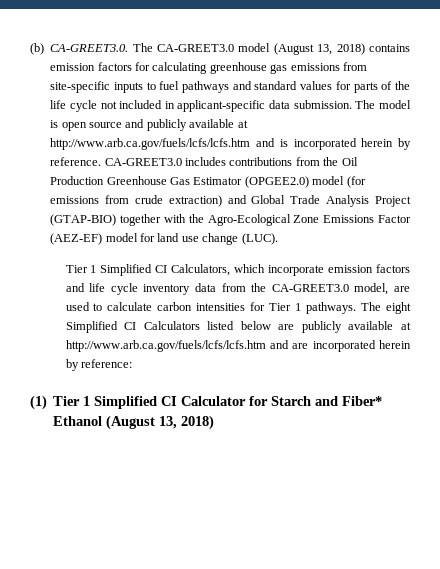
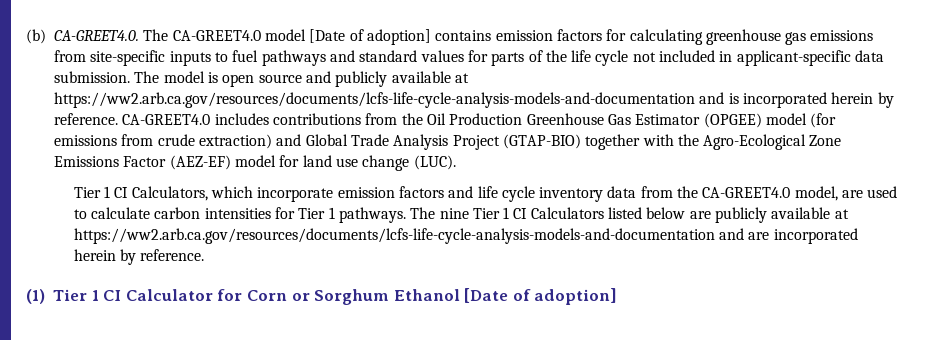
[50,43,365,55] CA-GREET3.0. The CA-GREET3.0 model (August 13, 2018) -> [54,29,431,45] CA-GREET4.0. The CA-GREET4.0 model [Date of adoption]
[50,138,251,150] http://www.arb.ca.gov/fuels/lcfs/lcfs.htm -> [54,92,695,108] https://ww2.arb.ca.gov/resources/documents/lcfs-life-cycle-analysis-models-and-documentation
[104,158,182,166] CA-GREET3.0 -> [122,114,211,125] CA-GREET4.0
[244,176,309,188] (OPGEE2.0) -> [703,113,762,128] (OPGEE)
[100,264,153,276] Simplified -> (110, 192) none
[271,284,349,292] CA-GREET3.0 -> [702,187,791,198] CA-GREET4.0
[386,302,411,314] [65,321,118,333] eight Simplified -> [439,207,510,219] nine Tier 1
[65,340,266,352] http://www.arb.ca.gov/fuels/lcfs/lcfs.htm -> [73,228,715,244] https://ww2.arb.ca.gov/resources/documents/lcfs-life-cycle-analysis-models-and-documentation
[80,359,132,368] reference: -> [140,249,205,261] reference.
[94,396,158,409] Simplified -> (99, 295) none
[271,396,383,406] [53,415,215,430] Starch and Fiber* Ethanol (August 13, 2018) -> [246,288,618,305] Corn or Sorghum Ethanol [Date of adoption]

